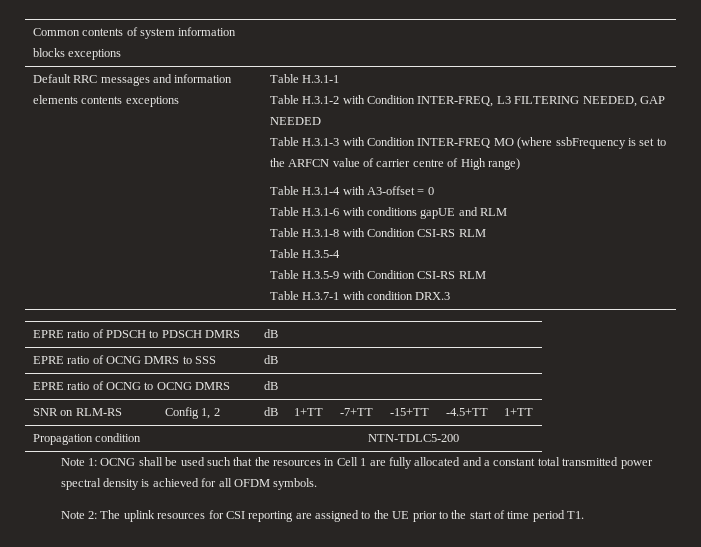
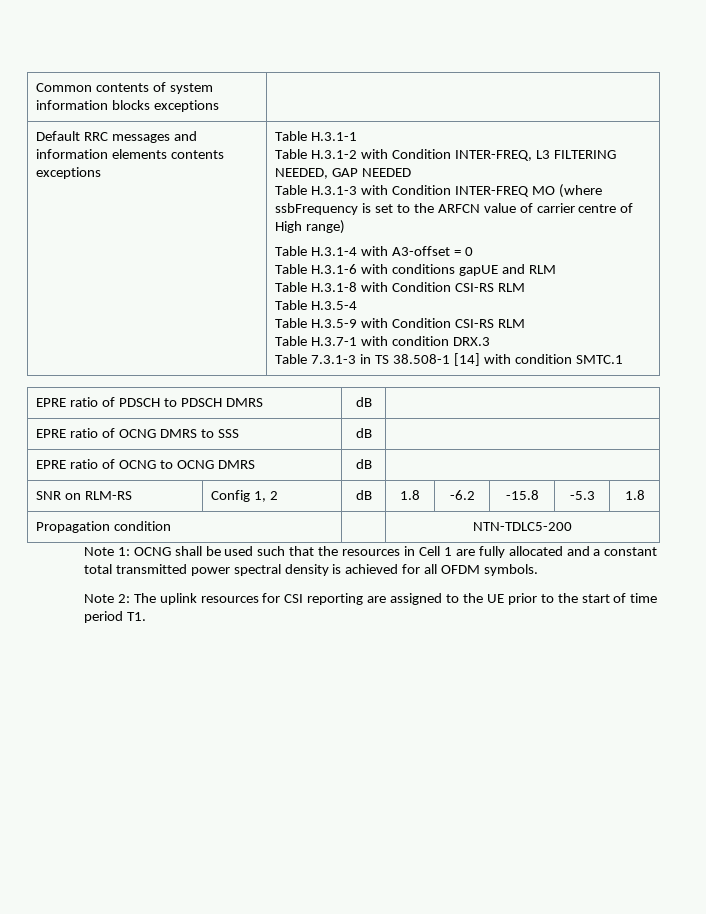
(451, 296) none -> [275,353,623,366] // Table 7.3.1-3 in TS 38.508-1 [14] with condition SMTC.1
[294,408,323,416] [340,408,373,416] [390,408,429,416] [445,408,488,416] [504,408,533,416] 1+TT | -7+TT | -15+TT | -4.5+TT | 1+TT -> [400,490,420,500] [449,490,475,500] [505,490,539,500] [569,491,595,500] [624,490,645,500] 1.8 | -6.2 | -15.8 | -5.3 | 1.8

